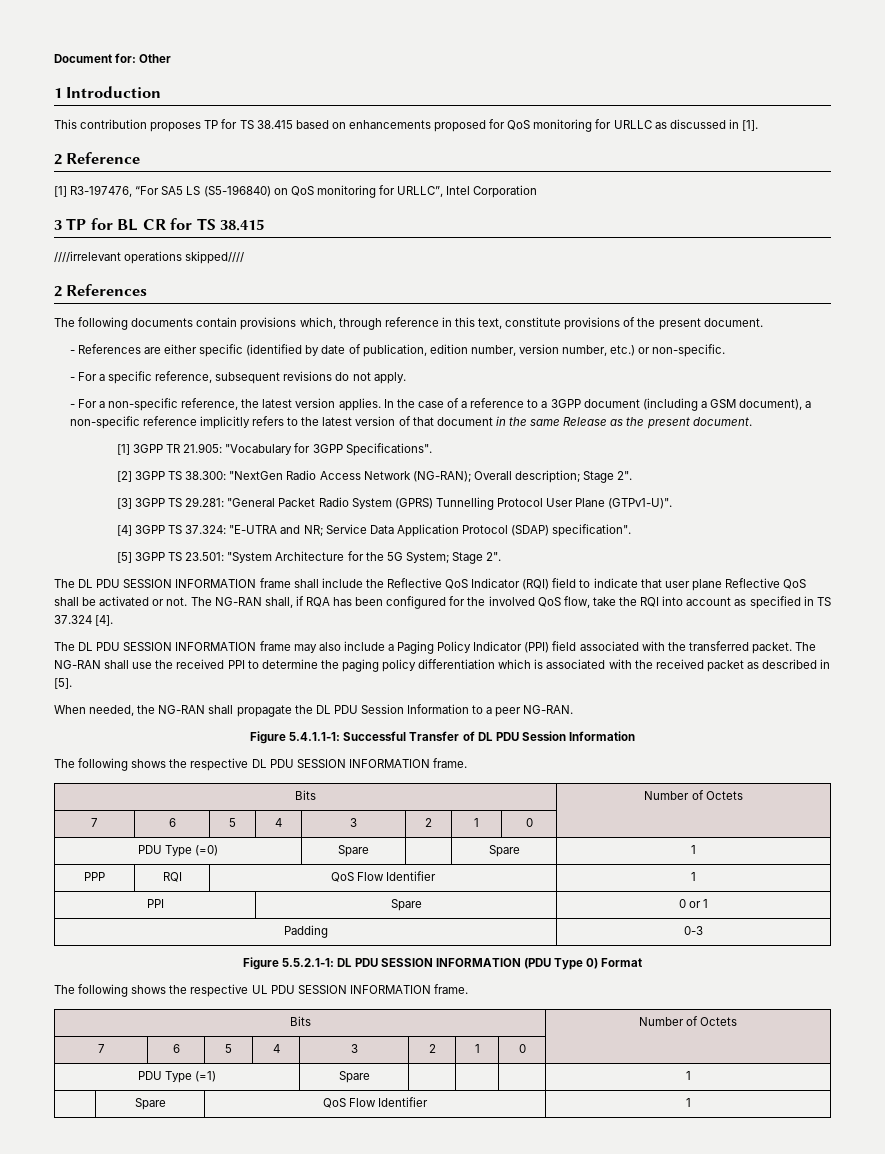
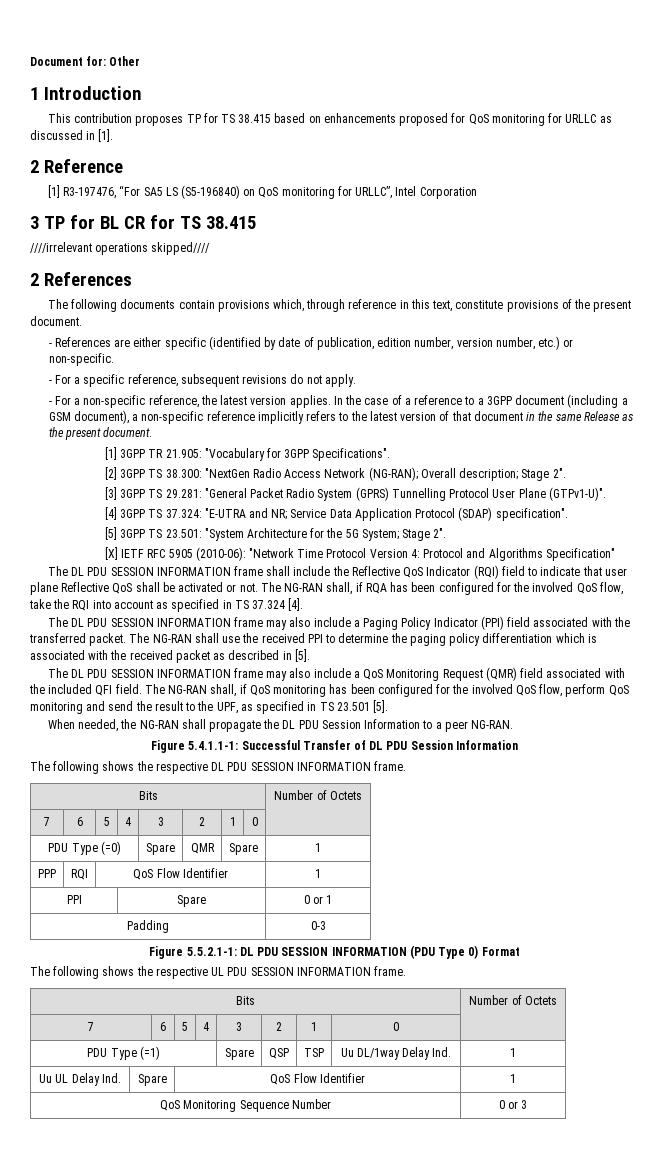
(502, 556) none -> [104,547,615,561] // [X] IETF RFC 5905 (2010-06): "Network Time Protocol Version 4: Protocol and Algorithms Specification"
(72, 683) none -> [47,667,625,681] [29,684,629,697] [30,700,389,714] // The DL PDU SESSION INFORMATION frame may also include a QoS Monitoring Request (QMR) field associated with the included QFI field. The NG-RAN shall, if QoS monitoring has been configured for the involved QoS flow, perform QoS monitoring and send the result to the UPF, as specified in TS 23.501 [5].
(369, 851) none -> [190,843,215,854] QMR
[685,1071,691,1080] | | | 1 // -> [269,1048,289,1059] [304,1048,324,1057] [340,1047,452,1060] [510,1048,516,1057] [39,1073,121,1086] QSP | TSP | Uu DL/1way Delay Ind. | 1 // Uu UL Delay Ind.
(691, 1102) none -> [160,1099,331,1112] [498,1100,528,1109] // QoS Monitoring Sequence Number | 0 or 3

